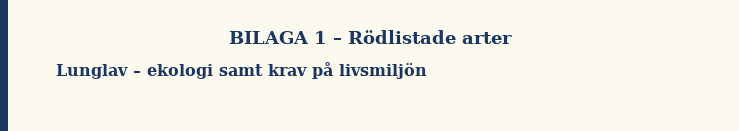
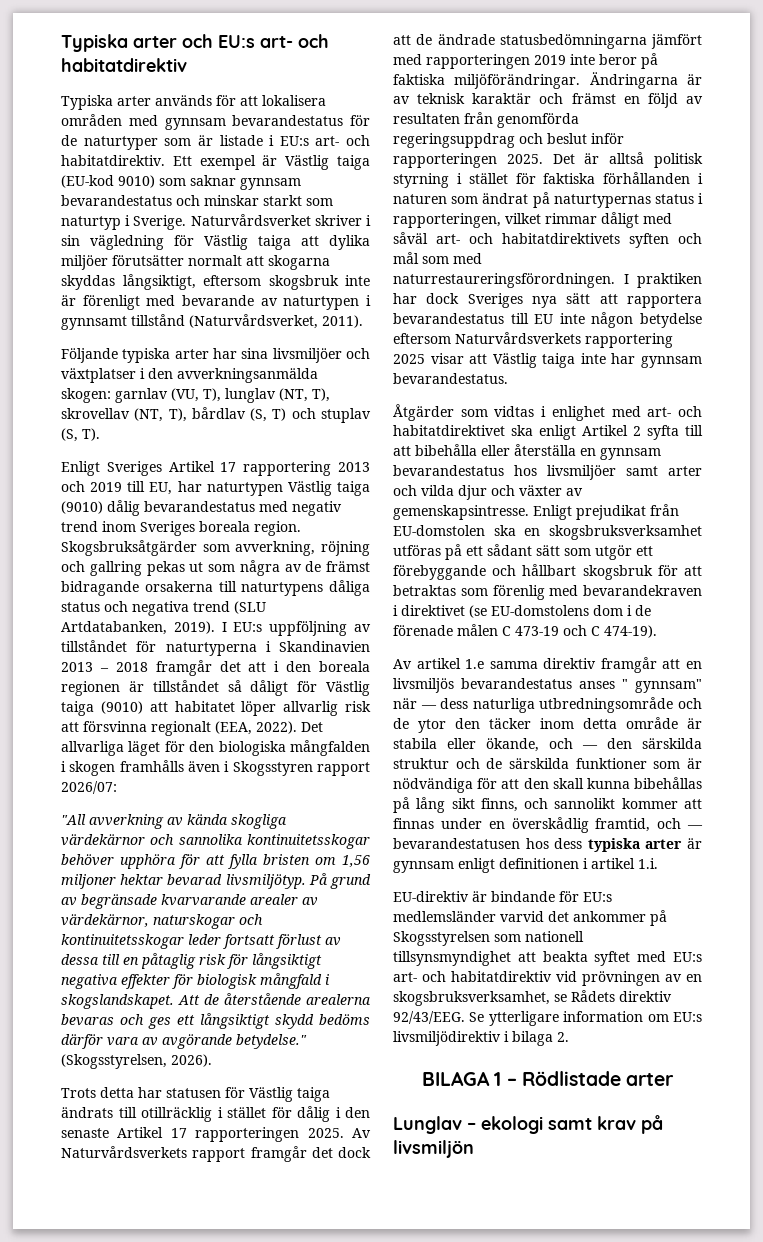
(228, 37) none -> [61,34,329,52] [61,58,187,72] [61,95,326,110] [61,114,370,130] [61,135,370,150] [61,155,371,170] [61,175,301,190] [61,195,333,206] [61,214,371,230] [61,235,370,250] [61,255,330,270] [61,274,370,290] [61,295,371,310] [61,314,363,330] [61,348,371,363] [61,368,318,383] [61,388,330,403] [61,407,371,423] [61,428,100,442] [61,461,371,476] [61,481,370,496] [61,500,342,516] [61,521,301,536] [61,540,370,556] [61,560,370,576] [61,580,370,596] [61,601,266,616] [61,621,372,636] [61,640,370,656] [61,660,370,676] [61,680,370,696] [61,701,371,716] [61,721,323,736] [61,740,370,756] [61,760,370,776] [61,781,117,794] [61,814,287,829] [61,834,370,849] [61,854,370,869] [61,873,371,889] [61,894,318,909] [61,914,263,929] [61,934,341,949] [61,953,322,969] [61,973,330,989] [61,993,371,1009] [61,1013,370,1029] [61,1034,307,1049] [61,1054,212,1069] [61,1087,330,1102] [61,1106,370,1122] [61,1127,371,1142] [61,1146,371,1162] [393,34,702,49] [393,53,658,69] [393,72,702,89] [393,93,703,108] [393,112,579,128] [393,133,624,148] [393,152,703,168] [393,172,703,188] [393,192,703,208] [393,212,672,228] [393,232,702,248] [393,252,482,264] [393,273,702,288] [393,293,702,308] [393,312,702,328] [393,332,673,348] [393,353,702,368] [393,373,508,384] [393,404,702,421] [393,425,703,440] [393,444,661,460] [393,465,702,480] [393,485,583,500] [393,504,679,520] [393,525,702,540] [393,544,653,560] [393,564,702,580] [393,585,702,600] [393,605,651,618] [393,624,657,638] [393,657,702,673] [393,678,702,693] [393,697,702,713] [393,717,702,733] [393,738,702,752] [393,758,702,769] [393,777,702,793] [393,797,702,813] [393,817,703,833] [393,838,702,852] [393,858,658,873] [393,891,612,902] [393,910,667,926] [393,931,584,946] [393,951,702,966] [393,971,702,986] [393,990,672,1006] [393,1011,702,1026] [393,1031,569,1046] Typiska arter och EU:s art- och habitatdirektiv // Typiska arter används för att lokalisera områden med gynnsam bevarandestatus för de naturtyper som är listade i EU:s art- och habitatdirektiv. Ett exempel är Västlig taiga (EU-kod 9010) som saknar gynnsam bevarandestatus och minskar starkt som naturtyp i Sverige. Naturvårdsverket skriver i sin vägledning för Västlig taiga att dylika miljöer förutsätter normalt att skogarna skyddas långsiktigt, eftersom skogsbruk inte är förenligt med bevarande av naturtypen i gynnsamt tillstånd (Naturvårdsverket, 2011). // Följande typiska arter har sina livsmiljöer och växtplatser i den avverkningsanmälda skogen: garnlav (VU, T), lunglav (NT, T), skrovellav (NT, T), bårdlav (S, T) och stuplav (S, T). // Enligt Sveriges Artikel 17 rapportering 2013 och 2019 till EU, har naturtypen Västlig taiga (9010) dålig bevarandestatus med negativ trend inom Sveriges boreala region. Skogsbruksåtgärder som avverkning, röjning och gallring pekas ut som några av de främst bidragande orsakerna till naturtypens dåliga status och negativa trend (SLU Artdatabanken, 2019). I EU:s uppföljning av tillståndet för naturtyperna i Skandinavien 2013 – 2018 framgår det att i den boreala regionen är tillståndet så dåligt för Västlig taiga (9010) att habitatet löper allvarlig risk att försvinna regionalt (EEA, 2022). Det allvarliga läget för den biologiska mångfalden i skogen framhålls även i Skogsstyren rapport 2026/07: // "All avverkning av kända skogliga värdekärnor och sannolika kontinuitetsskogar behöver upphöra för att fylla bristen om 1,56 miljoner hektar bevarad livsmiljötyp. På grund av begränsade kvarvarande arealer av värdekärnor, naturskogar och kontinuitetsskogar leder fortsatt förlust av dessa till en påtaglig risk för långsiktigt negativa effekter för biologisk mångfald i skogslandskapet. Att de återstående arealerna bevaras och ges ett långsiktigt skydd bedöms därför vara av avgörande betydelse." (Skogsstyrelsen, 2026). // Trots detta har statusen för Västlig taiga ändrats till otillräcklig i stället för dålig i den senaste Artikel 17 rapporteringen 2025. Av Naturvårdsverkets rapport framgår det dock att de ändrade statusbedömningarna jämfört med rapporteringen 2019 inte beror på faktiska miljöförändringar. Ändringarna är av teknisk karaktär och främst en följd av resultaten från genomförda regeringsuppdrag och beslut inför rapporteringen 2025. Det är alltså politisk styrning i stället för faktiska förhållanden i naturen som ändrat på naturtypernas status i rapporteringen, vilket rimmar dåligt med såväl art- och habitatdirektivets syften och mål som med naturrestaureringsförordningen. I praktiken har dock Sveriges nya sätt att rapportera bevarandestatus till EU inte någon betydelse eftersom Naturvårdsverkets rapportering 2025 visar att Västlig taiga inte har gynnsam bevarandestatus. // Åtgärder som vidtas i enlighet med art- och habitatdirektivet ska enligt Artikel 2 syfta till att bibehålla eller återställa en gynnsam bevarandestatus hos livsmiljöer samt arter och vilda djur och växter av gemenskapsintresse. Enligt prejudikat från EU-domstolen ska en skogsbruksverksamhet utföras på ett sådant sätt som utgör ett förebyggande och hållbart skogsbruk för att betraktas som förenlig med bevarandekraven i direktivet (se EU-domstolens dom i de förenade målen C 473-19 och C 474-19). // Av artikel 1.e samma direktiv framgår att en livsmiljös bevarandestatus anses " gynnsam" när — dess naturliga utbredningsområde och de ytor den täcker inom detta område är stabila eller ökande, och — den särskilda struktur och de särskilda funktioner som är nödvändiga för att den skall kunna bibehållas på lång sikt finns, och sannolikt kommer att finnas under en överskådlig framtid, och — bevarandestatusen hos dess typiska arter är gynnsam enligt definitionen i artikel 1.i. // EU-direktiv är bindande för EU:s medlemsländer varvid det ankommer på Skogsstyrelsen som nationell tillsynsmyndighet att beakta syftet med EU:s art- och habitatdirektiv vid prövningen av en skogsbruksverksamhet, se Rådets direktiv 92/43/EEG. Se ytterligare information om EU:s livsmiljödirektiv i bilaga 2. //

